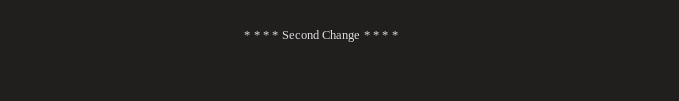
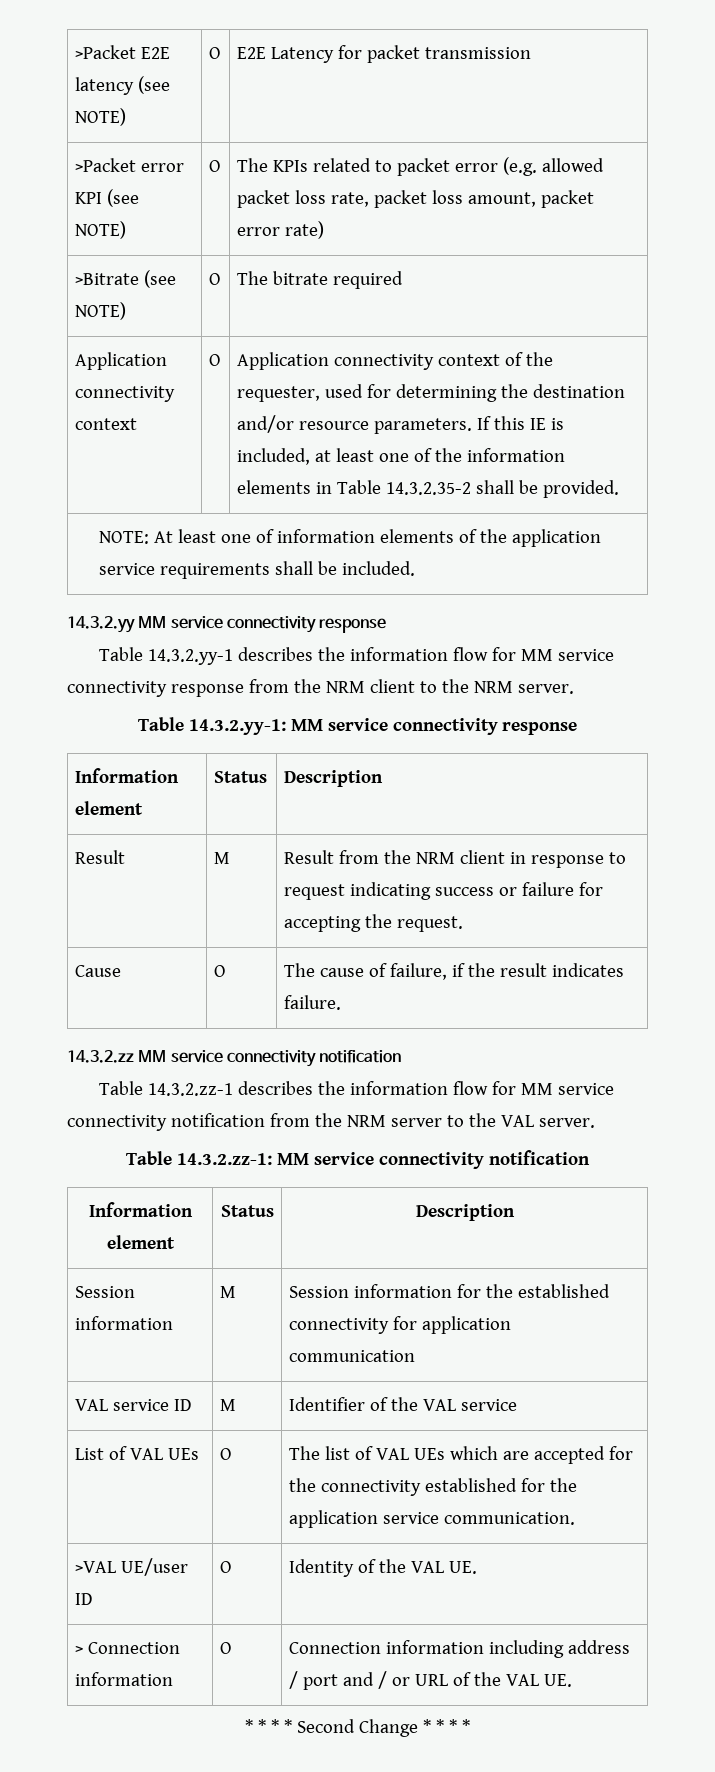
(244, 35) none -> [74,45,170,59] [74,76,170,95] [74,108,126,126] [208,47,221,59] [236,45,531,63] [74,158,184,172] [74,189,139,207] [74,221,126,239] [208,160,221,172] [236,157,604,176] [236,190,594,208] [236,221,324,239] [74,270,176,288] [74,302,126,320] [208,273,221,285] [236,271,403,289] [74,352,167,370] [74,386,175,402] [74,418,137,430] [208,354,221,366] [236,352,553,370] [236,384,625,402] [236,415,564,434] [236,448,565,465] [236,480,619,498] [99,529,602,547] [99,561,416,579] [67,616,387,633] [99,647,615,665] [67,679,574,697] [137,717,578,735] [74,768,179,783] [74,801,143,815] [213,771,267,783] [283,770,383,787] [74,850,125,864] [213,852,230,864] [283,850,626,868] [283,882,603,900] [283,914,463,932] [74,965,121,977] [213,965,226,977] [283,963,624,980] [283,995,341,1010] [67,1050,402,1067] [99,1081,615,1096] [67,1113,595,1131] [126,1150,590,1169] [88,1202,193,1217] [106,1235,175,1249] [220,1205,274,1217] [415,1204,515,1221] [74,1286,135,1298] [74,1316,173,1330] [219,1286,236,1298] [288,1284,610,1298] [288,1316,511,1334] [288,1350,415,1362] [74,1399,192,1411] [219,1399,236,1411] [288,1397,517,1411] [74,1446,199,1460] [219,1448,232,1460] [288,1446,633,1464] [288,1478,577,1496] [288,1510,575,1528] [74,1558,188,1576] [74,1593,93,1605] [219,1561,232,1573] [288,1559,477,1577] [74,1642,180,1654] [74,1672,173,1686] [219,1642,232,1654] [288,1640,630,1658] [288,1671,572,1690] >Packet E2E latency (see NOTE) | O | E2E Latency for packet transmission // >Packet error KPI (see NOTE) | O | The KPIs related to packet error (e.g. allowed packet loss rate, packet loss amount, packet error rate) // >Bitrate (see NOTE) | O | The bitrate required // Application connectivity context | O | Application connectivity context of the requester, used for determining the destination and/or resource parameters. If this IE is included, at least one of the information elements in Table 14.3.2.35-2 shall be provided. // NOTE: At least one of information elements of the application service requirements shall be included. // 14.3.2.yy MM service connectivity response // Table 14.3.2.yy-1 describes the information flow for MM service connectivity response from the NRM client to the NRM server. // Table 14.3.2.yy-1: MM service connectivity response // Information element | Status | Description // Result | M | Result from the NRM client in response to request indicating success or failure for accepting the request. // Cause | O | The cause of failure, if the result indicates failure. // 14.3.2.zz MM service connectivity notification // Table 14.3.2.zz-1 describes the information flow for MM service connectivity notification from the NRM server to the VAL server. // Table 14.3.2.zz-1: MM service connectivity notification // Information element | Status | Description // Session information | M | Session information for the established connectivity for application communication // VAL service ID | M | Identifier of the VAL service // List of VAL UEs | O | The list of VAL UEs which are accepted for the connectivity established for the application service communication. // >VAL UE/user ID | O | Identity of the VAL UE. // > Connection information | O | Connection information including address / port and / or URL of the VAL UE. //

